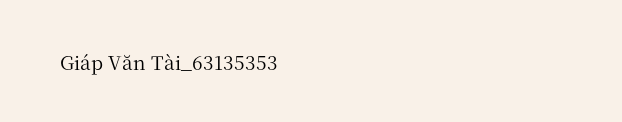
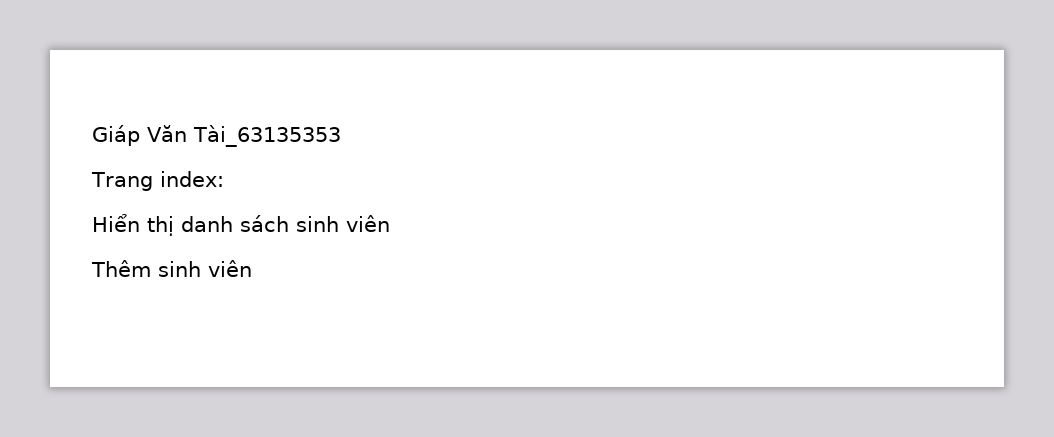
(279, 62) none -> [91,171,224,191] [92,214,390,236] [91,260,252,277] // Trang index: // Hiển thị danh sách sinh viên // Thêm sinh viên

